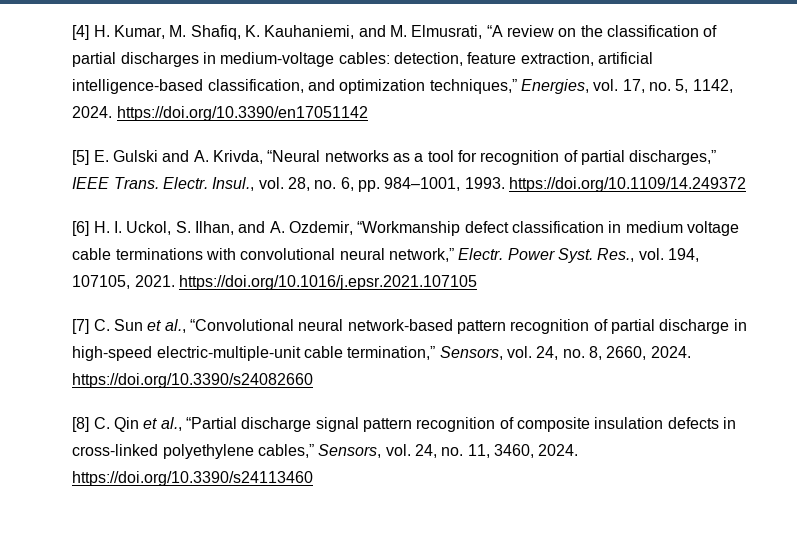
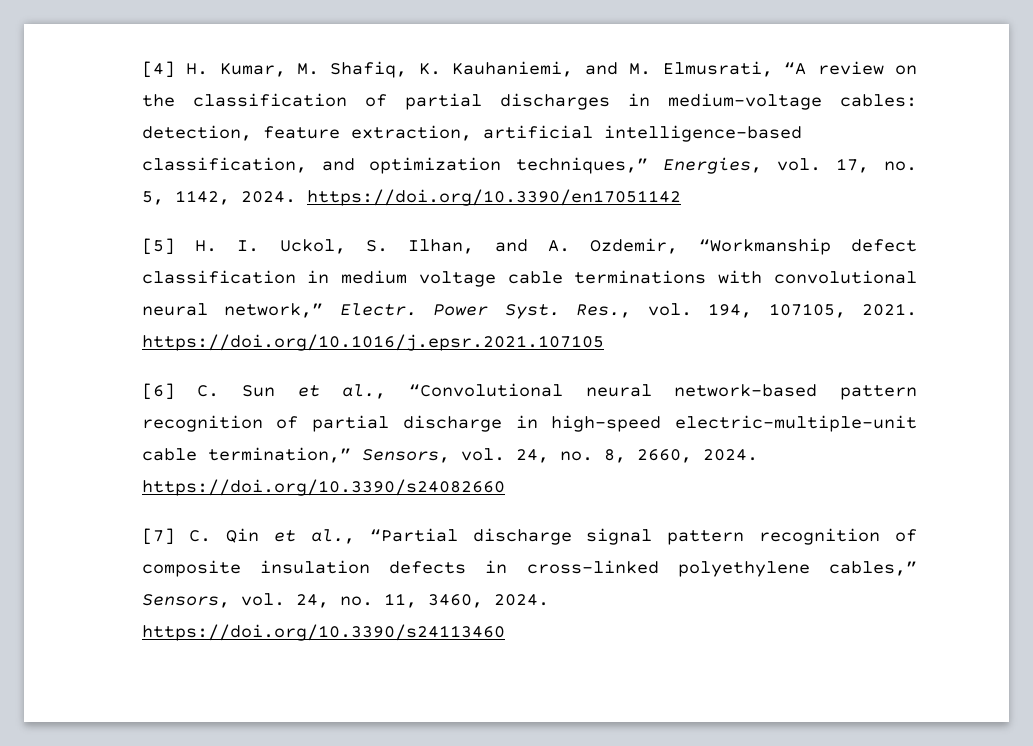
[93,150,717,165] [72,177,746,192] [72,221,90,236] E. Gulski and A. Krivda, “Neural networks as a tool for recognition of partial discharges,” IEEE Trans. Electr. Insul., vol. 28, no. 6, pp. 984–1001, 1993. https://doi.org/10.1109/14.249372 // [6] -> (175, 246) none
[72,319,90,334] [7] -> [141,383,175,400] [6]
[72,417,90,432] [8] -> [141,528,175,545] [7]

